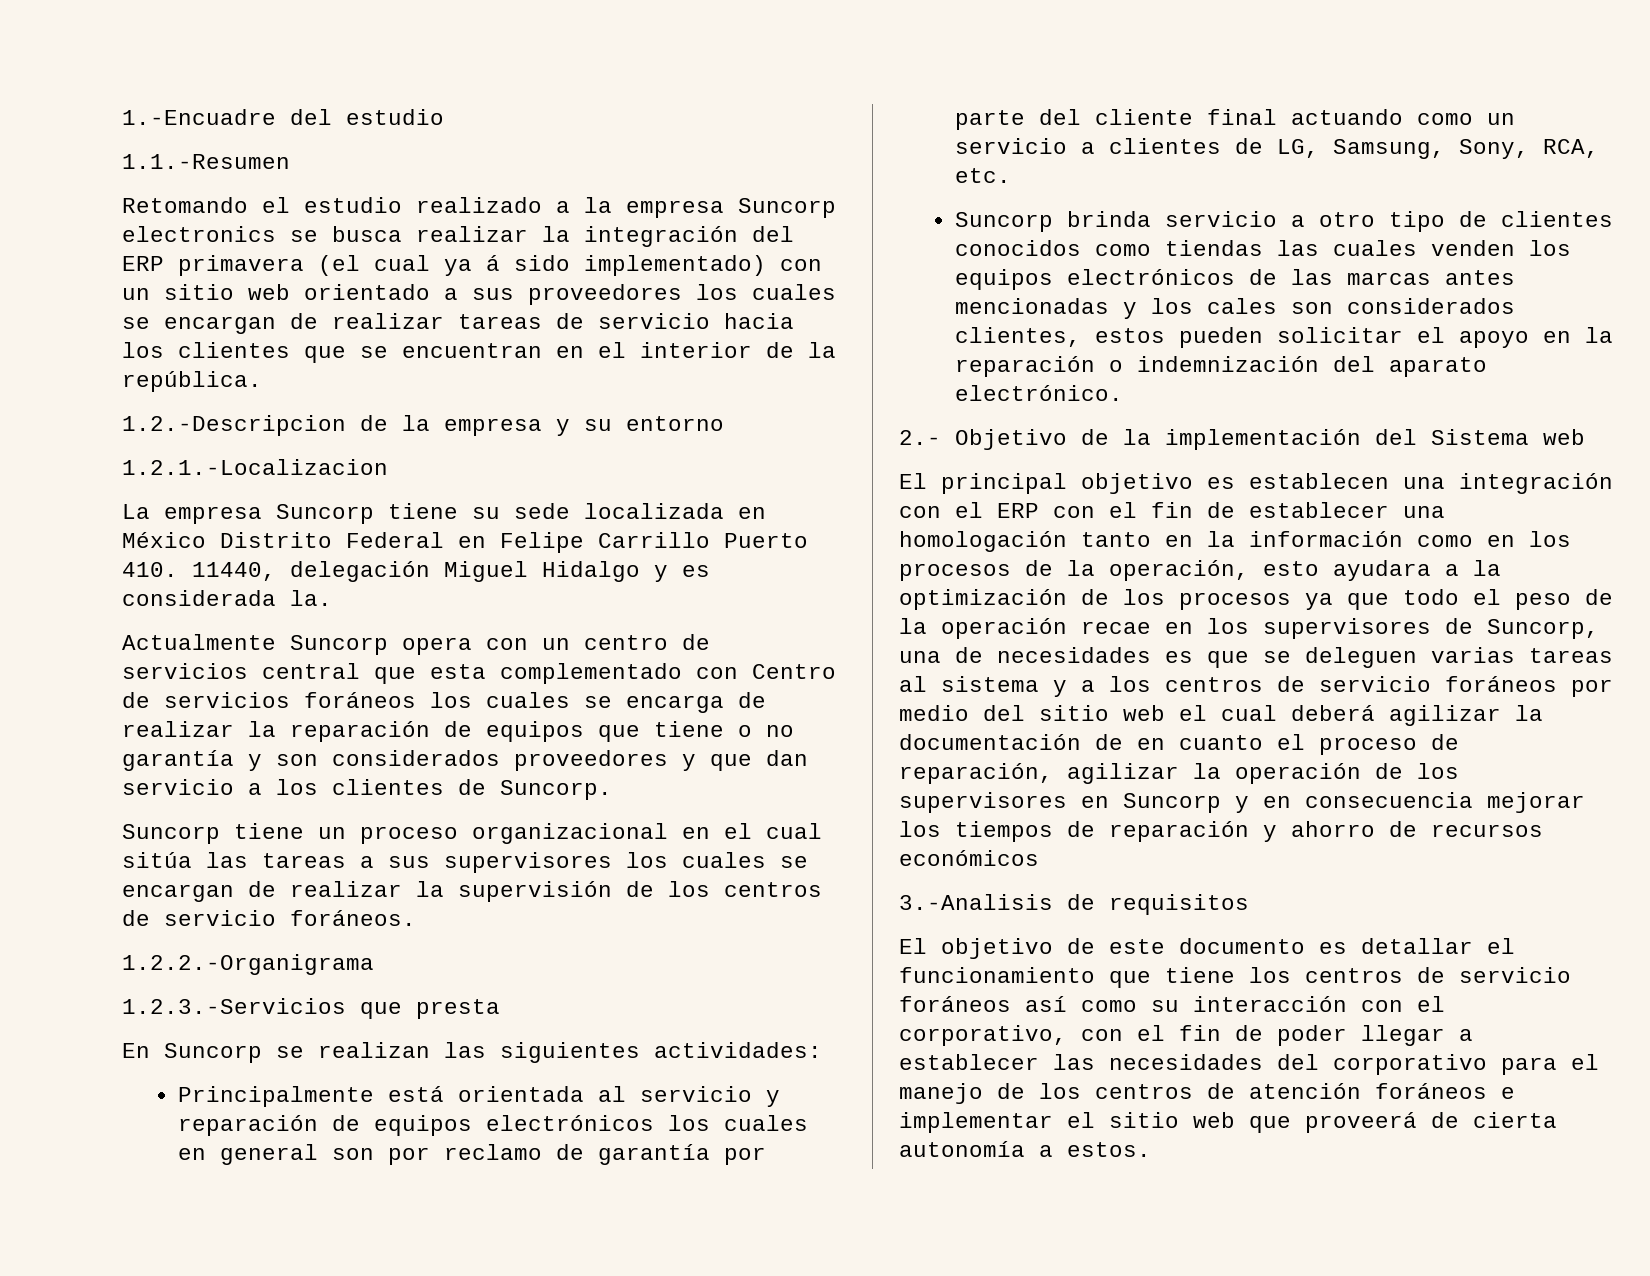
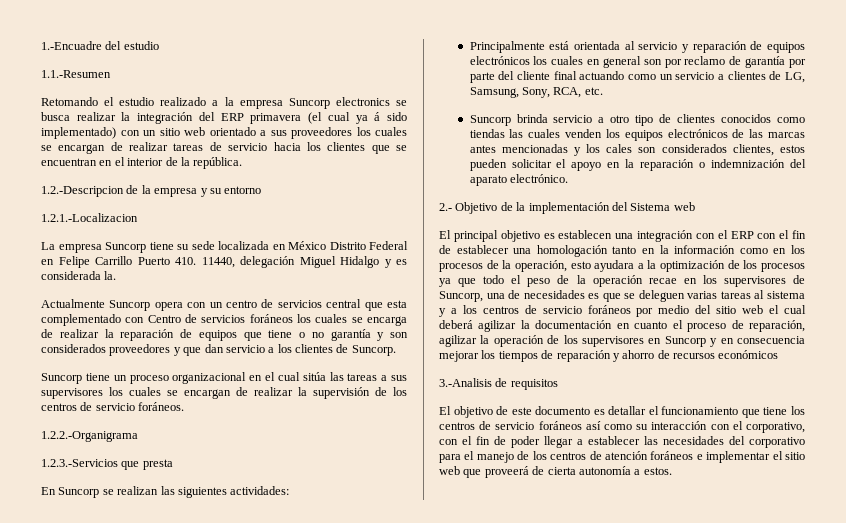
[1095,734,1123,750] de -> (613, 324) none

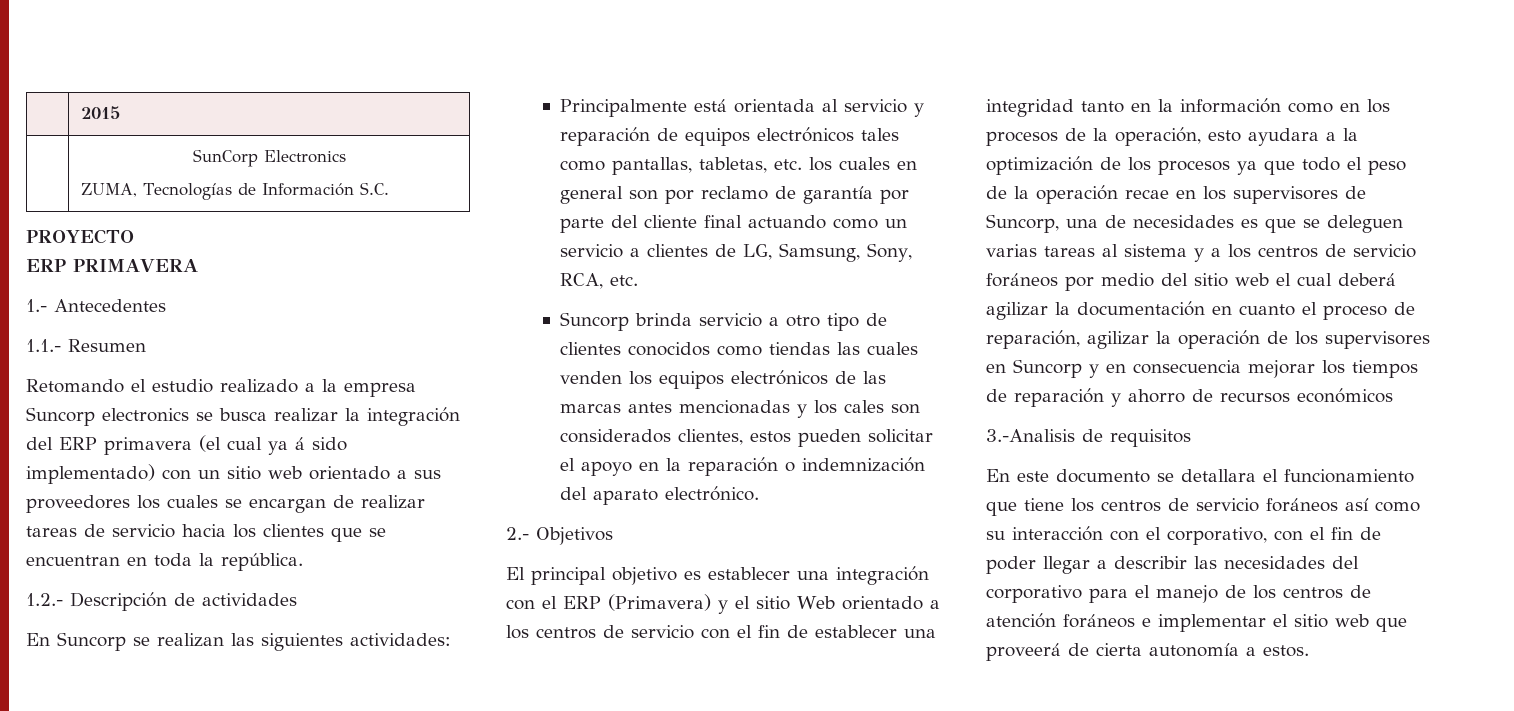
[41,41,159,50] [41,70,111,78] 1.-Encuadre del estudio // 1.1.-Resumen -> [80,106,120,119] [192,149,346,167] [80,182,389,200] [26,229,134,244] [26,259,198,272] [26,299,166,312] [26,339,146,352] | 2015 // | SunCorp Electronics // ZUMA, Tecnologías de Información S.C. // PROYECTO // ERP PRIMAVERA // 1.- Antecedentes // 1.1.- Resumen
[114,157,178,166] el interior de -> [154,553,192,567] toda
[41,185,262,197] [41,213,138,222] [41,241,408,253] [41,256,407,268] [41,271,117,280] [41,299,407,311] [41,314,407,326] [41,329,408,341] [41,344,396,356] [41,372,407,384] [41,387,407,399] [41,402,185,411] [41,431,138,442] [41,459,173,470] 1.2.-Descripcion de la empresa y su entorno // 1.2.1.-Localizacion // La empresa Suncorp tiene su sede localizada en México Distrito Federal en Felipe Carrillo Puerto 410. 11440, delegación Miguel Hidalgo y es considerada la. // Actualmente Suncorp opera con un centro de servicios central que esta complementado con Centro de servicios foráneos los cuales se encarga de realizar la reparación de equipos que tiene o no garantía y son considerados proveedores y que dan servicio a los clientes de Suncorp. // Suncorp tiene un proceso organizacional en el cual sitúa las tareas a sus supervisores los cuales se encargan de realizar la supervisión de los centros de servicio foráneos. // 1.2.2.-Organigrama // 1.2.3.-Servicios que presta -> [26,592,297,611] 1.2.- Descripción de actividades
(530, 60) none -> [860,128,899,141] [559,157,802,175] tales como pantallas, tabletas, etc.
[455,202,695,214] Objetivo de la implementación del Sistema web -> [536,527,613,545] Objetivos
[558,230,613,239] establecen -> [708,567,790,580] establecer
(754, 235) none -> [608,594,940,614] [506,625,694,639] (Primavera) y el sitio Web orientado a los centros de servicio
[536,245,608,257] homologación -> [986,99,1074,117] integridad
[439,406,647,418] El objetivo de este documento es detallar -> [986,469,1256,483] En este documento se detallara
[588,436,640,445] establecer -> [1114,556,1187,569] describir

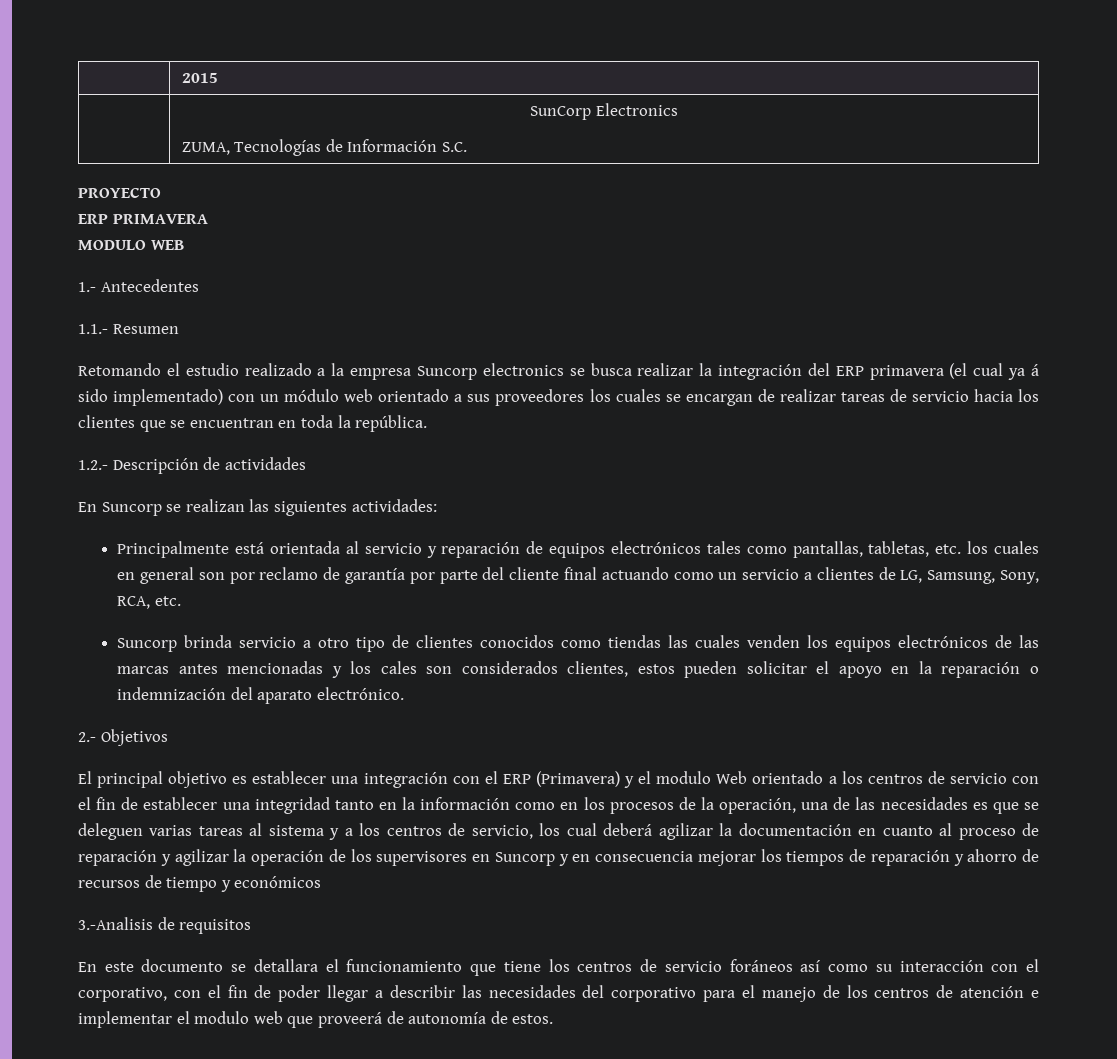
(198, 265) none -> [78,240,185,250] // MODULO WEB
[227,466,261,480] sitio -> [284,389,340,402] módulo
[756,596,790,610] sitio -> [656,771,712,784] modulo
[1208,128,1358,146] [986,156,1406,175] [986,185,1366,204] [986,214,1059,233] esto ayudara a la optimización de los procesos ya que todo el peso de la operación recae en los supervisores de Suncorp, -> (797, 806) none
(1126, 221) none -> [855,797,876,810] las
[1353,244,1416,258] [986,273,1291,291] servicio foráneos por medio del sitio web el -> [471,823,561,839] servicio, los
[1302,302,1317,315] el -> [939,823,953,836] al
[986,330,1080,349] reparación, -> [78,850,171,866] reparación y
(1290, 397) none -> [144,875,231,892] de tiempo y
[1063,614,1135,628] foráneos -> (1025, 992) none
[1294,614,1328,628] sitio -> [194,1011,250,1024] modulo
[1096,643,1256,657] cierta autonomía a -> [408,1011,508,1024] autonomía de

